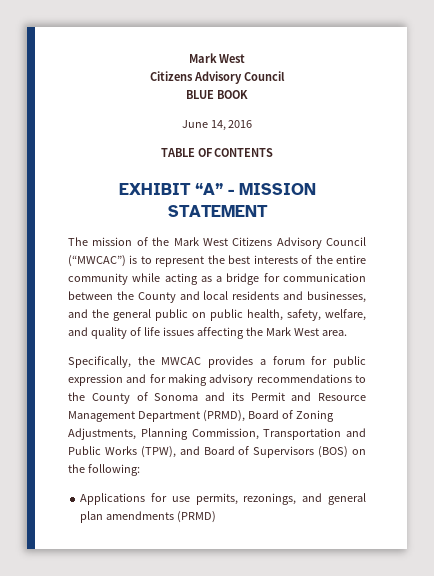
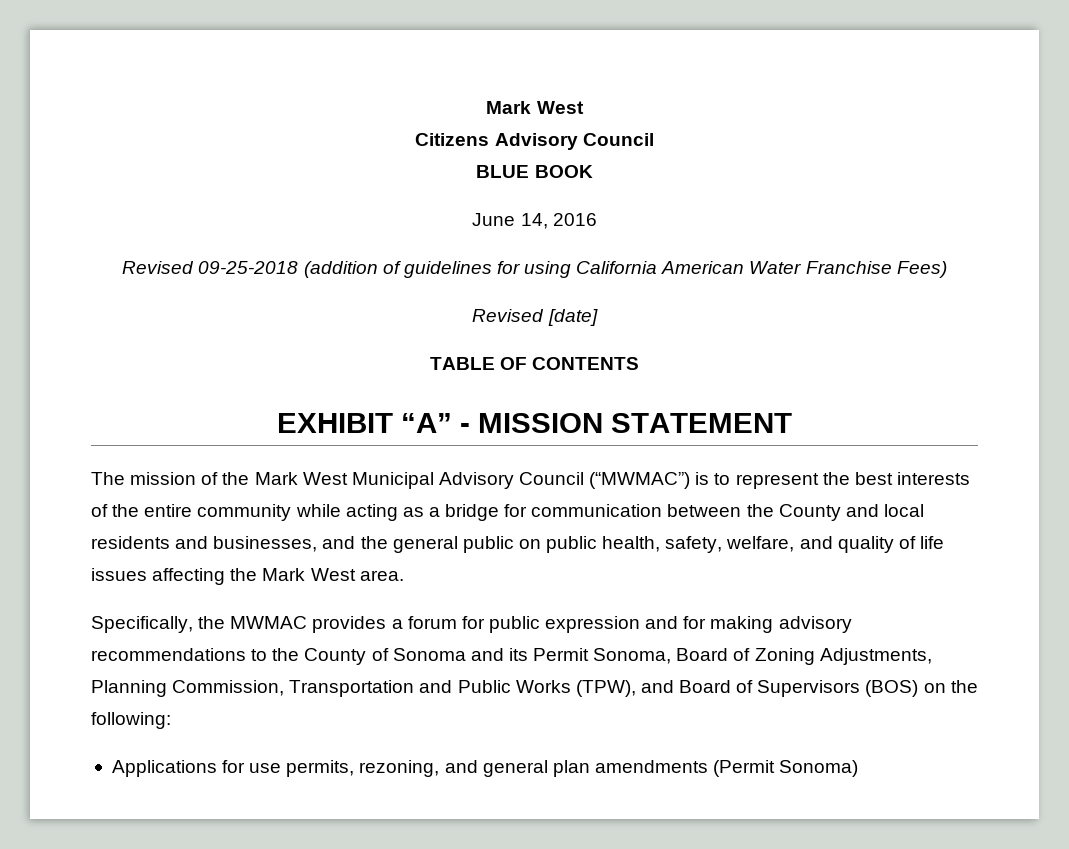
(253, 124) none -> [122,261,947,278] [472,309,598,326] // Revised 09-25-2018 (addition of guidelines for using California American Water Franchise Fees) // Revised [date]
[232,237,366,249] [68,255,126,267] Citizens Advisory Council (“MWCAC”) -> [351,472,691,489] Municipal Advisory Council (“MWMAC”)
[161,357,202,365] MWCAC -> [230,616,308,629] MWMAC
[291,392,366,401] [68,410,245,422] and Resource Management Department (PRMD), -> [593,648,672,664] Sonoma,
[243,493,297,505] rezonings, -> [359,760,440,777] rezoning,
[177,511,217,523] (PRMD) -> [713,760,859,777] (Permit Sonoma)

